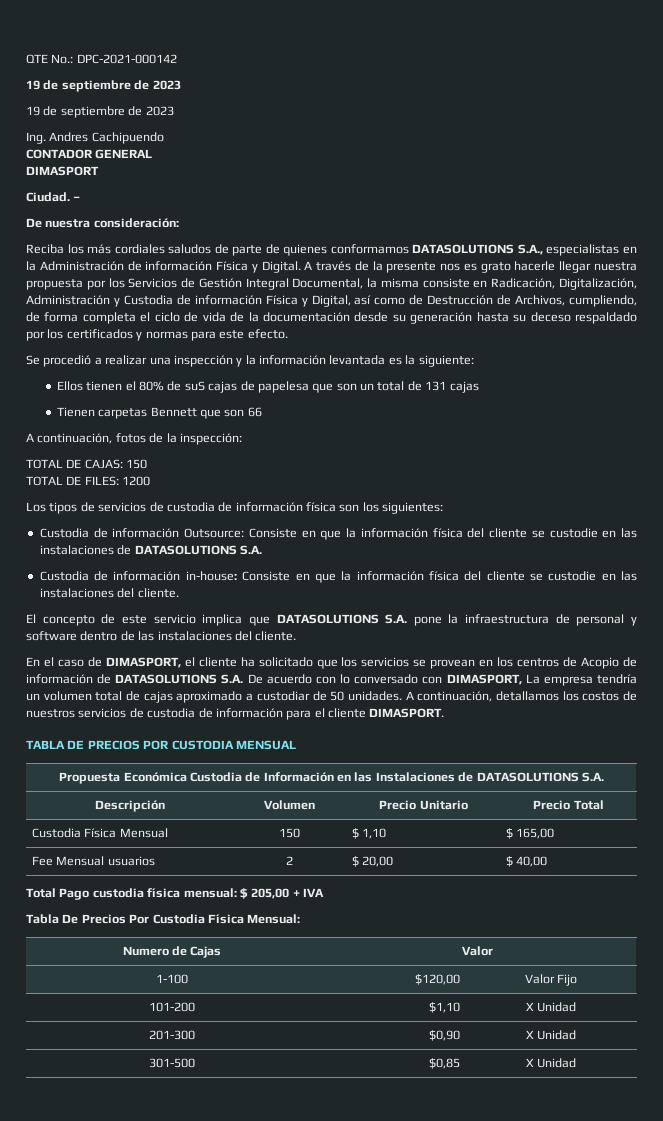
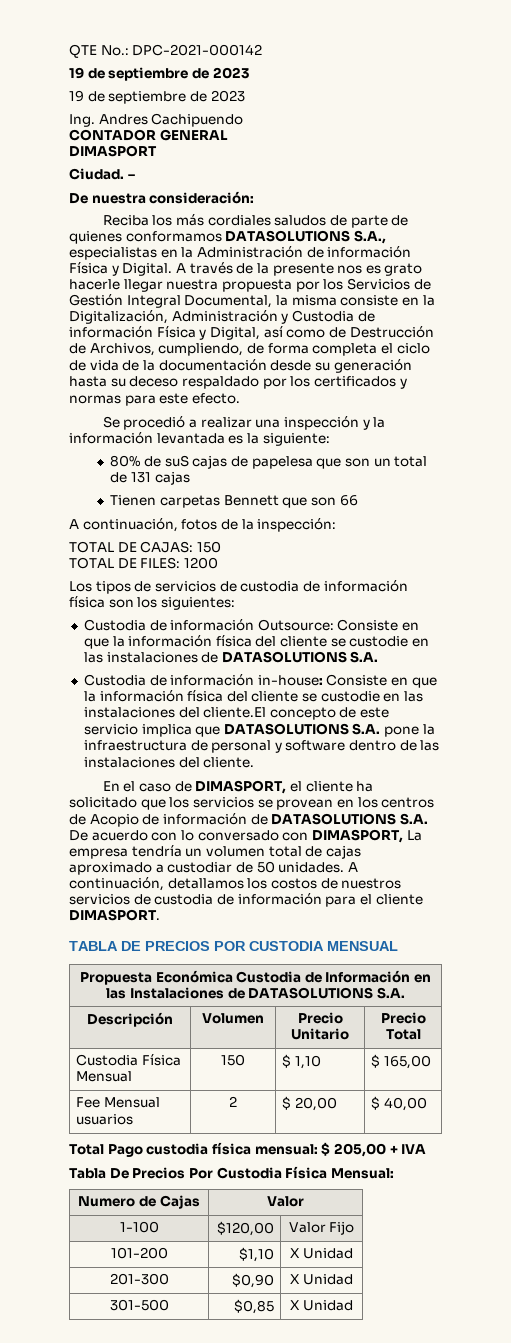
[491,278,556,289] Radicación, -> [422,295,435,306] la
[56,381,136,391] Ellos tienen el -> (330, 439) none
[137,588,179,598] [26,614,36,623] cliente. // El -> [203,707,267,718] cliente.El

